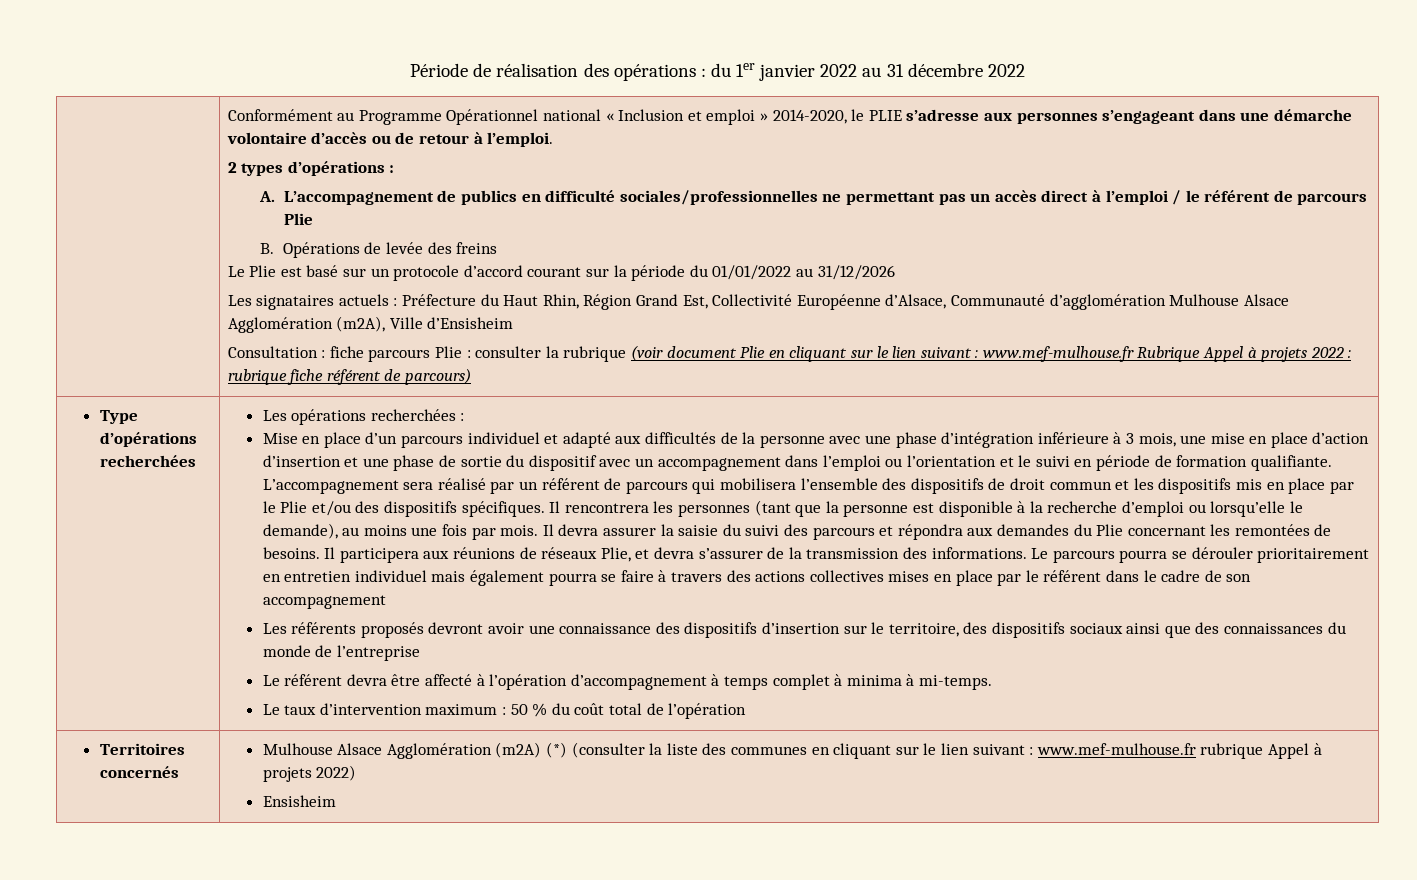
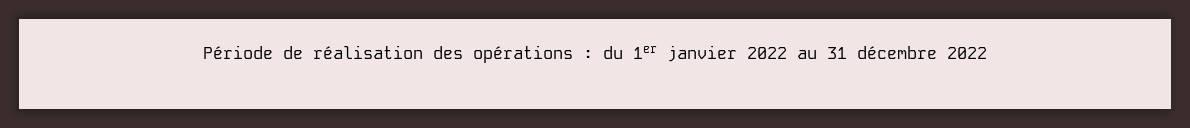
[227,109,1352,125] [226,132,554,147] [227,161,395,176] [259,190,1368,205] [283,213,313,225] [260,242,498,258] [227,265,895,281] [227,294,1289,310] [227,316,514,333] [227,345,1352,362] [227,368,472,385] [99,410,138,424] [99,432,197,447] [99,455,196,467] [262,409,465,425] [262,432,1370,448] [262,455,1332,471] [262,478,1354,494] [262,500,1303,517] [262,523,1332,540] [262,547,1370,563] [262,570,1252,586] [262,595,386,609] [262,622,1346,638] [262,645,420,661] [262,674,992,690] [262,703,747,719] [99,743,185,755] [99,766,179,778] [262,742,1322,759] [262,765,357,782] [262,795,336,807] // | Conformément au Programme Opérationnel national « Inclusion et emploi » 2014-2020, le PLIE s’adresse aux personnes s’engageant dans une démarche volontaire d’accès ou de retour à l’emploi. // 2 types d’opérations : // A. L’accompagnement de publics en difficulté sociales/professionnelles ne permettant pas un accès direct à l’emploi / le référent de parcours Plie // B. Opérations de levée des freins // Le Plie est basé sur un protocole d’accord courant sur la période du 01/01/2022 au 31/12/2026 // Les signataires actuels : Préfecture du Haut Rhin, Région Grand Est, Collectivité Européenne d’Alsace, Communauté d’agglomération Mulhouse Alsace Agglomération (m2A), Ville d’Ensisheim // Consultation : fiche parcours Plie : consulter la rubrique (voir document Plie en cliquant sur le lien suivant : www.mef-mulhouse.fr Rubrique Appel à projets 2022 : rubrique fiche référent de parcours) // Type d’opérations recherchées | Les opérations recherchées : // Mise en place d’un parcours individuel et adapté aux difficultés de la personne avec une phase d’intégration inférieure à 3 mois, une mise en place d’action d’insertion et une phase de sortie du dispositif avec un accompagnement dans l’emploi ou l’orientation et le suivi en période de formation qualifiante. L’accompagnement sera réalisé par un référent de parcours qui mobilisera l’ensemble des dispositifs de droit commun et les dispositifs mis en place par le Plie et/ou des dispositifs spécifiques. Il rencontrera les personnes (tant que la personne est disponible à la recherche d’emploi ou lorsqu’elle le demande), au moins une fois par mois. Il devra assurer la saisie du suivi des parcours et répondra aux demandes du Plie concernant les remontées de besoins. Il participera aux réunions de réseaux Plie, et devra s’assurer de la transmission des informations. Le parcours pourra se dérouler prioritairement en entretien individuel mais également pourra se faire à travers des actions collectives mises en place par le référent dans le cadre de son accompagnement // Les référents proposés devront avoir une connaissance des dispositifs d’insertion sur le territoire, des dispositifs sociaux ainsi que des connaissances du monde de l’entreprise // Le référent devra être affecté à l’opération d’accompagnement à temps complet à minima à mi-temps. // Le taux d’intervention maximum : 50 % du coût total de l’opération // Territoires concernés | Mulhouse Alsace Agglomération (m2A) (*) (consulter la liste des communes en cliquant sur le lien suivant : www.mef-mulhouse.fr rubrique Appel à projets 2022) // Ensisheim -> (987, 53) none

